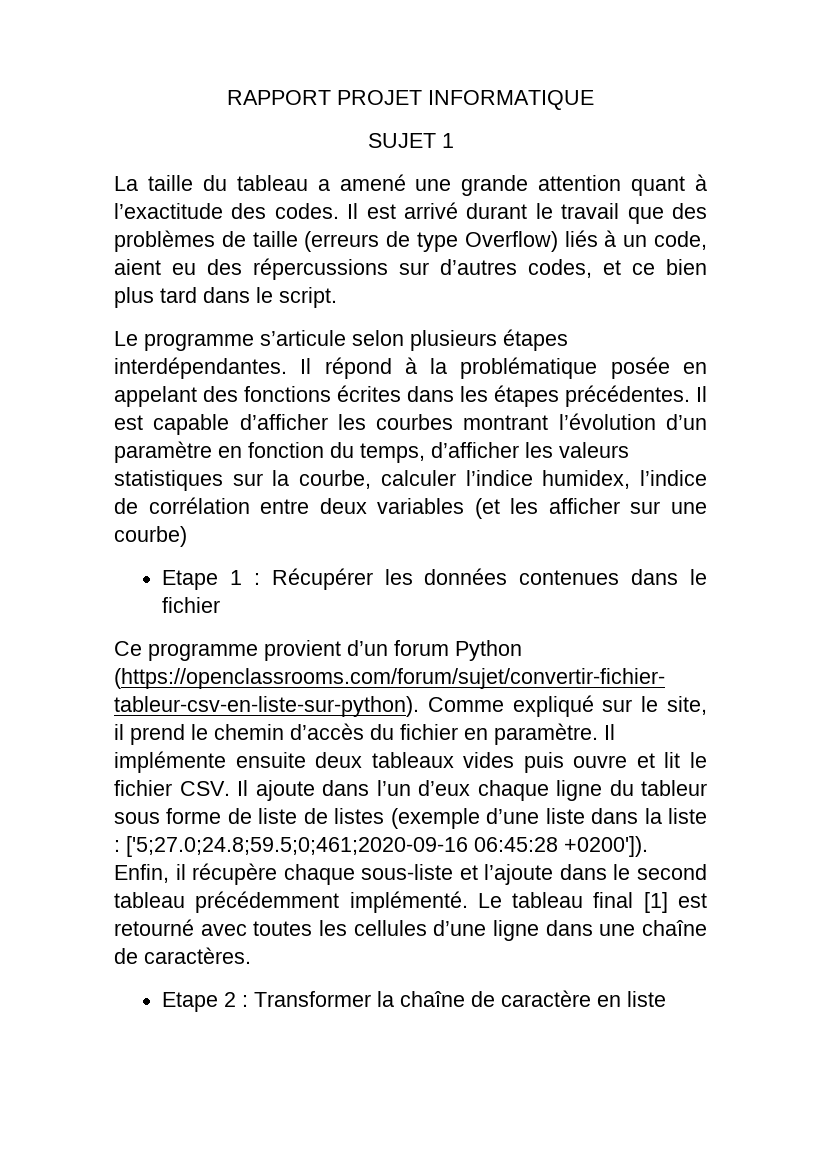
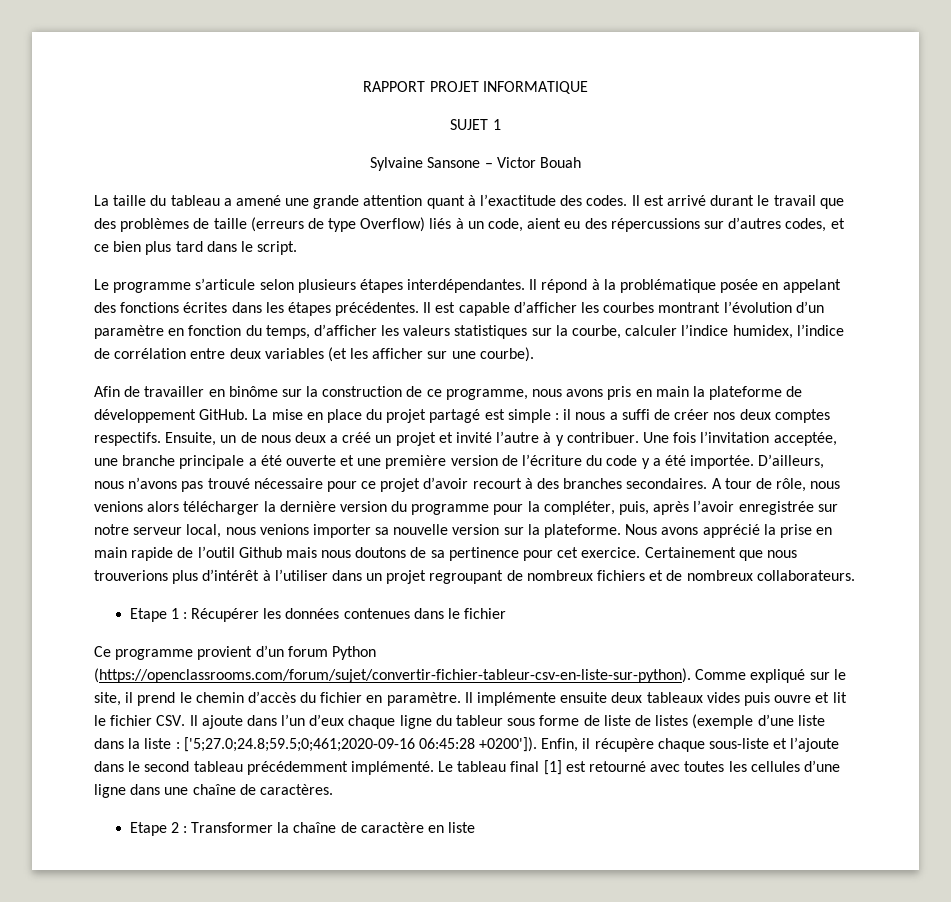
(454, 140) none -> [370,157,581,171] // Sylvaine Sansone – Victor Bouah
[114,526,187,547] courbe) -> [479,347,534,362] [94,386,803,400] [94,409,830,423] [94,431,837,446] [94,454,825,469] [94,477,841,492] [94,500,838,515] [94,524,833,538] [94,546,797,561] [94,569,855,584] courbe). // Afin de travailler en binôme sur la construction de ce programme, nous avons pris en main la plateforme de développement GitHub. La mise en place du projet partagé est simple : il nous a suffi de créer nos deux comptes respectifs. Ensuite, un de nous deux a créé un projet et invité l’autre à y contribuer. Une fois l’invitation acceptée, une branche principale a été ouverte et une première version de l’écriture du code y a été importée. D’ailleurs, nous n’avons pas trouvé nécessaire pour ce projet d’avoir recourt à des branches secondaires. A tour de rôle, nous venions alors télécharger la dernière version du programme pour la compléter, puis, après l’avoir enregistrée sur notre serveur local, nous venions importer sa nouvelle version sur la plateforme. Nous avons apprécié la prise en main rapide de l’outil Github mais nous doutons de sa pertinence pour cet exercice. Certainement que nous trouverions plus d’intérêt à l’utiliser dans un projet regroupant de nombreux fichiers et de nombreux collaborateurs.

